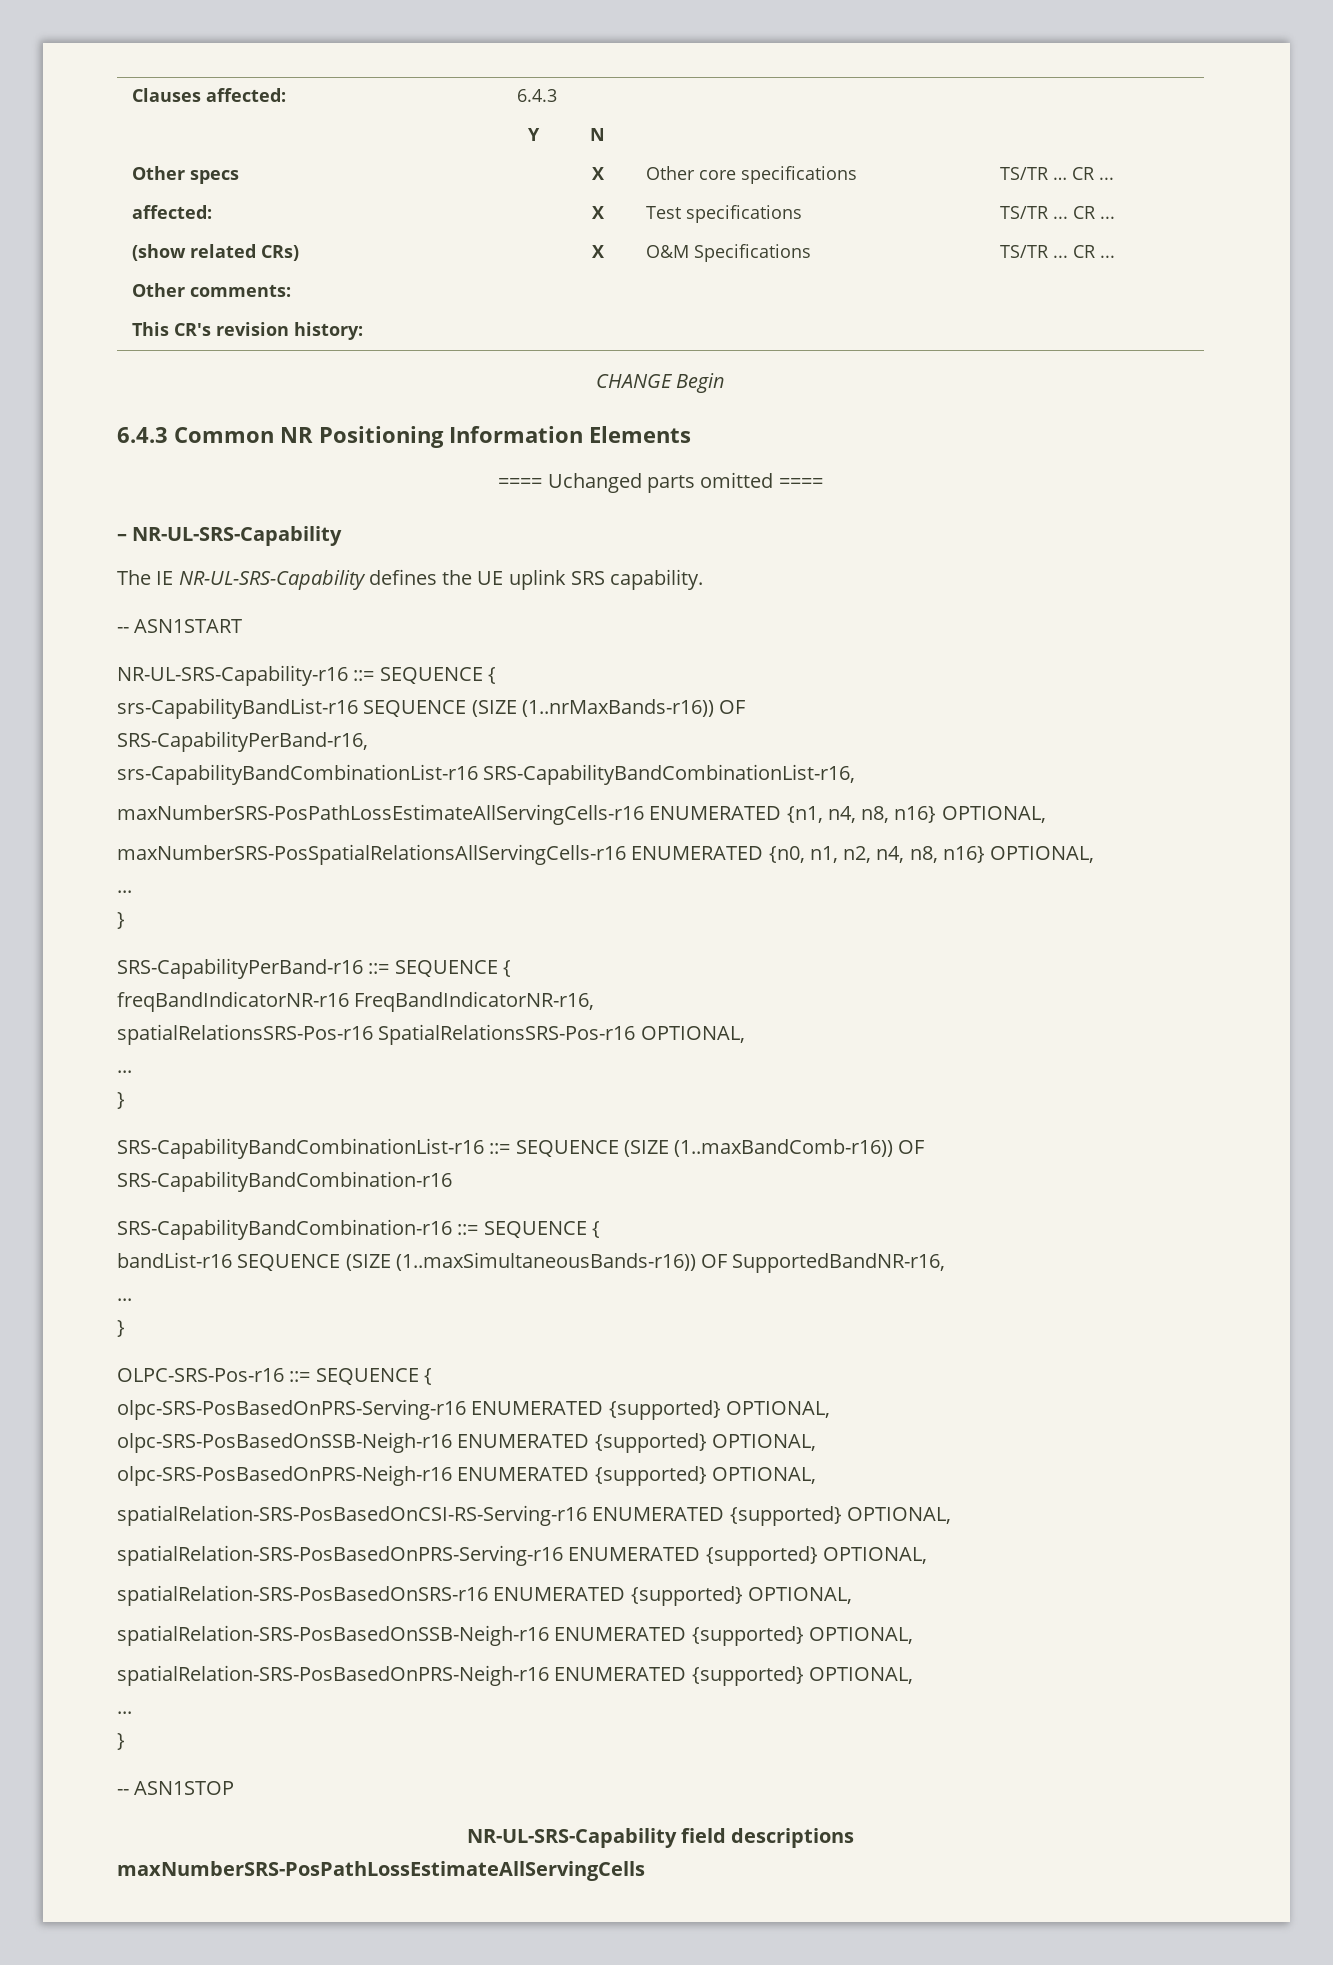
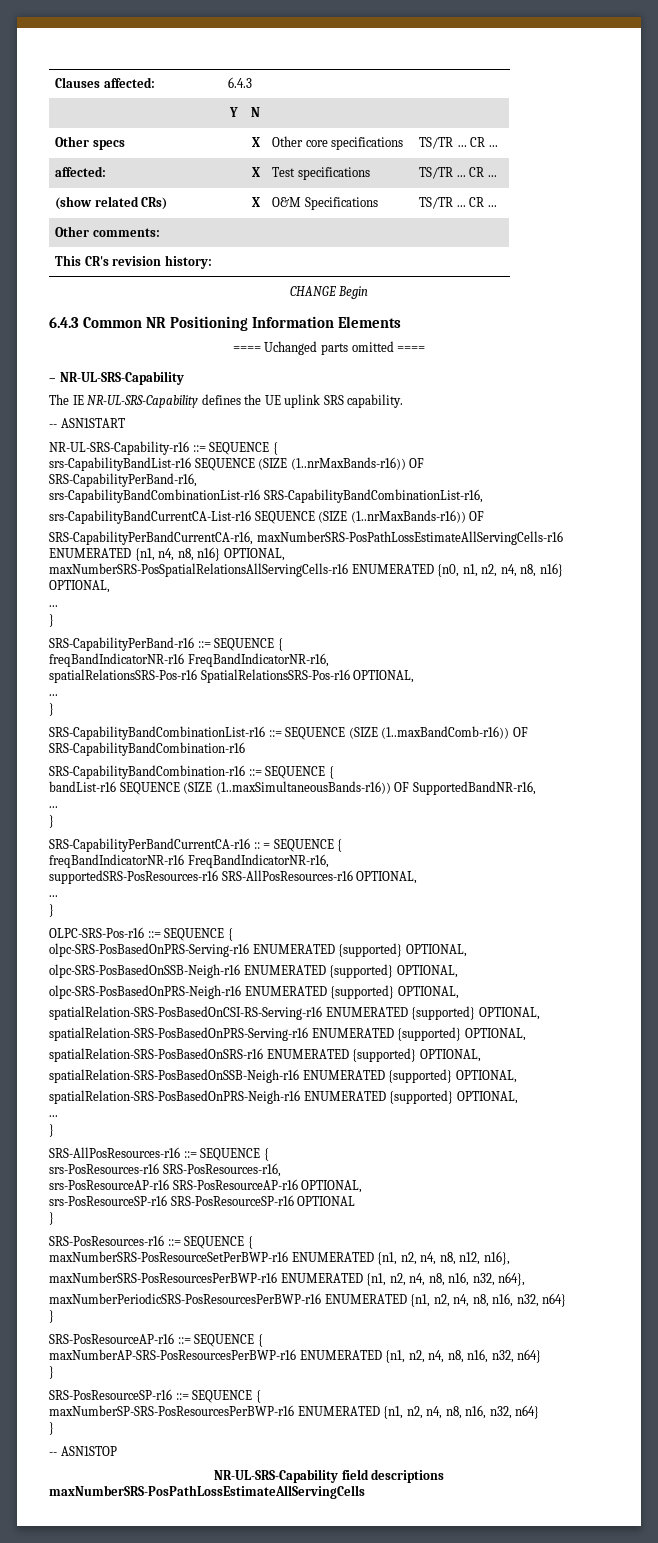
(856, 774) none -> [49,510,485,524] [49,531,253,545] srs-CapabilityBandCurrentCA-List-r16 SEQUENCE (SIZE (1..nrMaxBands-r16)) OF // SRS-CapabilityPerBandCurrentCA-r16,
(125, 1328) none -> [49,838,343,852] [49,854,329,868] [49,870,418,884] [49,895,58,897] [49,904,54,917] // SRS-CapabilityPerBandCurrentCA-r16 :: = SEQUENCE { // freqBandIndicatorNR-r16 FreqBandIndicatorNR-r16, // supportedSRS-PosResources-r16 SRS-AllPosResources-r16 OPTIONAL, // ... // }
(125, 1741) none -> [49,1147,269,1161] [49,1163,281,1177] [49,1179,363,1193] [49,1195,356,1206] [49,1212,54,1225] [49,1235,253,1249] [49,1251,510,1265] [49,1272,526,1286] [49,1293,567,1307] [49,1310,54,1323] [49,1333,263,1347] [49,1349,542,1363] [49,1366,54,1379] [49,1389,261,1403] [49,1405,540,1419] [49,1422,54,1435] // SRS-AllPosResources-r16 ::= SEQUENCE { // srs-PosResources-r16 SRS-PosResources-r16, // srs-PosResourceAP-r16 SRS-PosResourceAP-r16 OPTIONAL, // srs-PosResourceSP-r16 SRS-PosResourceSP-r16 OPTIONAL // } // SRS-PosResources-r16 ::= SEQUENCE { // maxNumberSRS-PosResourceSetPerBWP-r16 ENUMERATED {n1, n2, n4, n8, n12, n16}, // maxNumberSRS-PosResourcesPerBWP-r16 ENUMERATED {n1, n2, n4, n8, n16, n32, n64}, // maxNumberPeriodicSRS-PosResourcesPerBWP-r16 ENUMERATED {n1, n2, n4, n8, n16, n32, n64} // } // SRS-PosResourceAP-r16 ::= SEQUENCE { // maxNumberAP-SRS-PosResourcesPerBWP-r16 ENUMERATED {n1, n2, n4, n8, n16, n32, n64} // } // SRS-PosResourceSP-r16 ::= SEQUENCE { // maxNumberSP-SRS-PosResourcesPerBWP-r16 ENUMERATED {n1, n2, n4, n8, n16, n32, n64} // }

